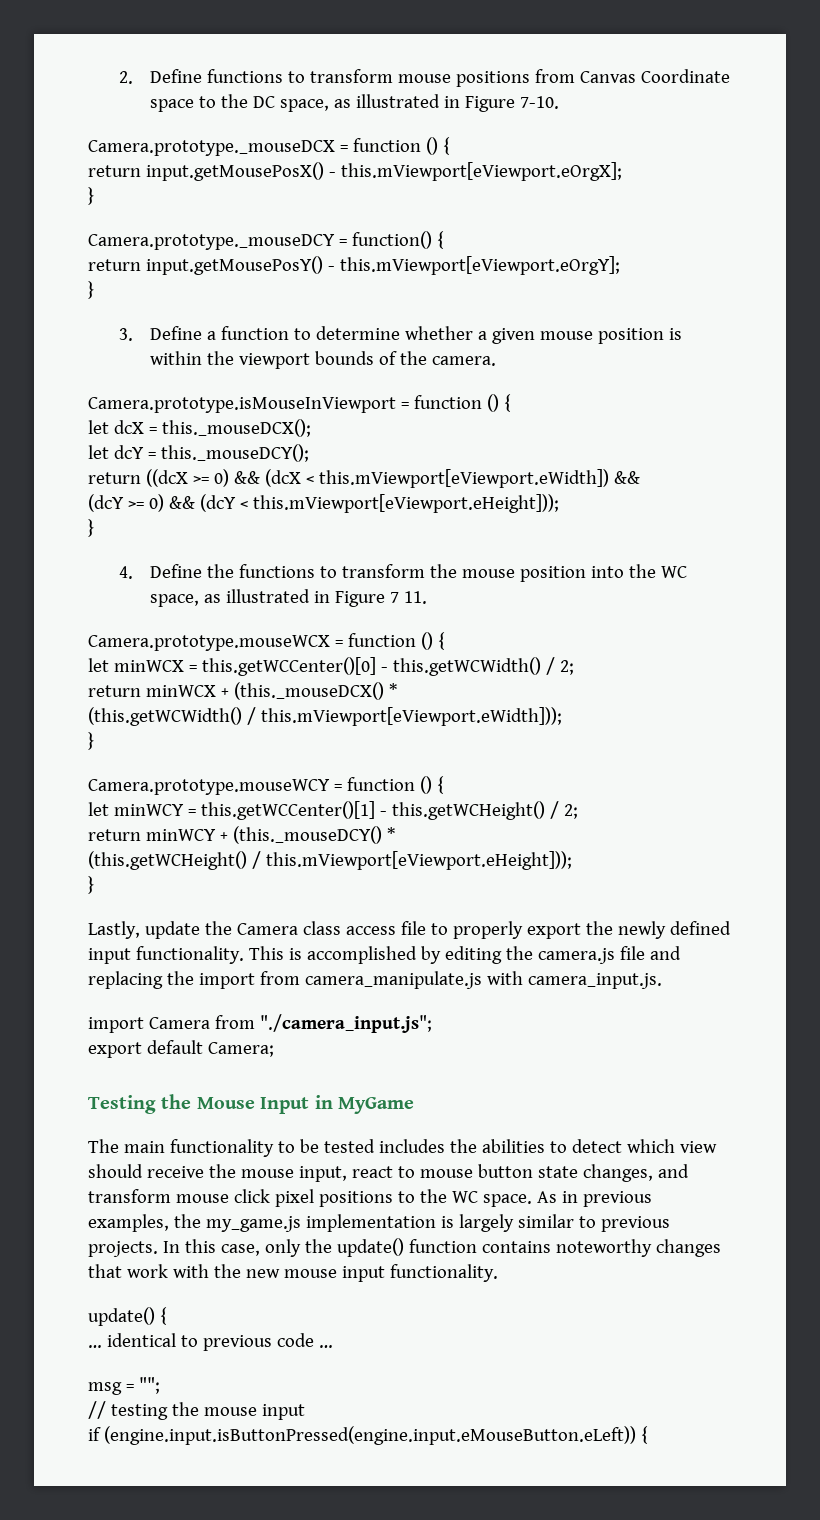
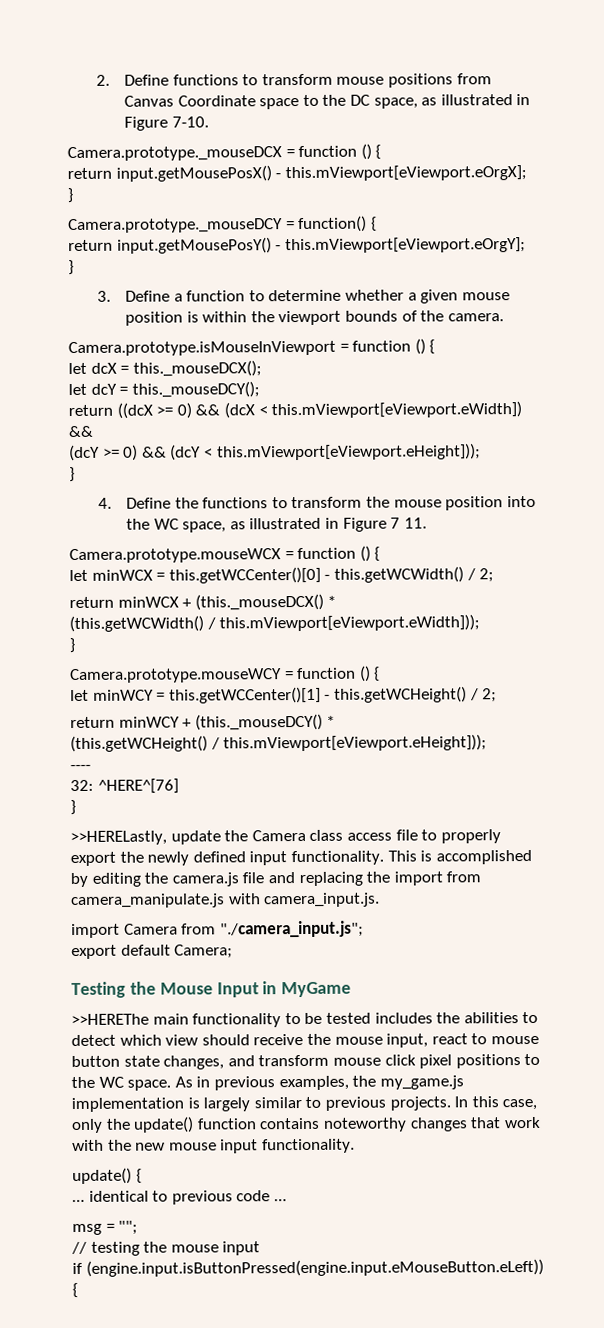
[88,876,94,894] [88,921,140,939] // } // Lastly, -> [70,764,91,771] [70,778,179,794] [70,799,76,816] [70,830,167,846] // ---- // 32: ^HERE^[76] // } // >>HERELastly,
[88,1139,119,1153] The -> [71,1013,149,1026] >>HEREThe

